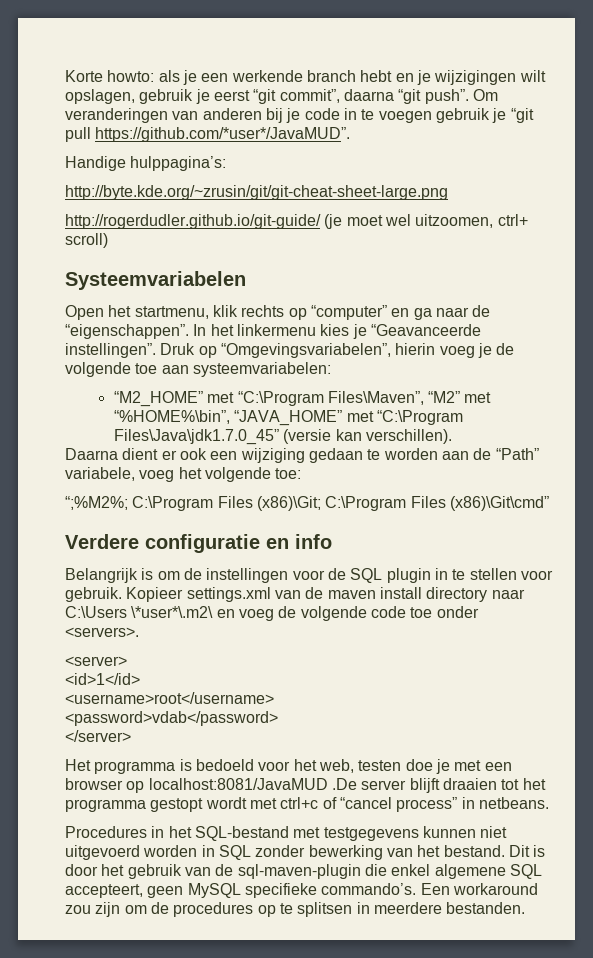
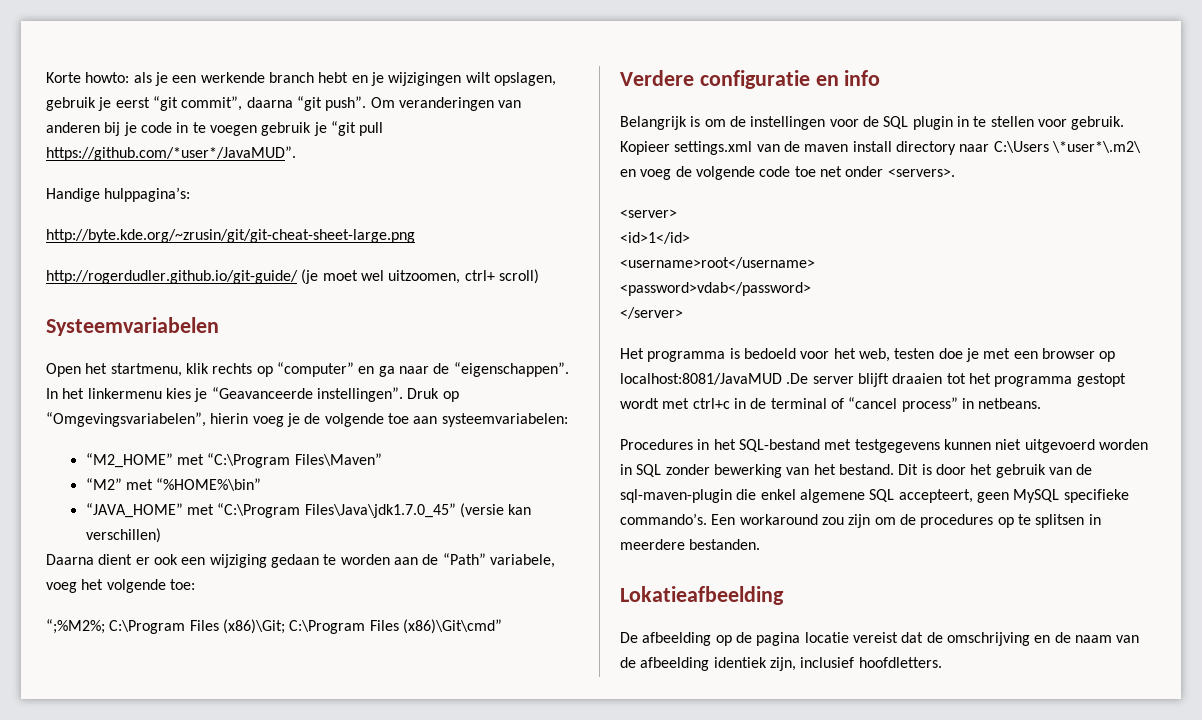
[327,391,424,405] Files\Maven”, -> [294,453,382,466] Files\Maven” //
[113,410,230,424] “%HOME%\bin”, -> [156,478,262,491] “%HOME%\bin” //
[365,429,452,444] verschillen). -> [85,528,161,543] verschillen)
(433, 612) none -> [819,166,842,177] net
(319, 803) none -> [733,398,827,409] in de terminal
(526, 908) none -> [620,586,784,605] [620,632,1140,646] [620,657,942,671] // Lokatieafbeelding // De afbeelding op de pagina locatie vereist dat de omschrijving en de naam van de afbeelding identiek zijn, inclusief hoofdletters.

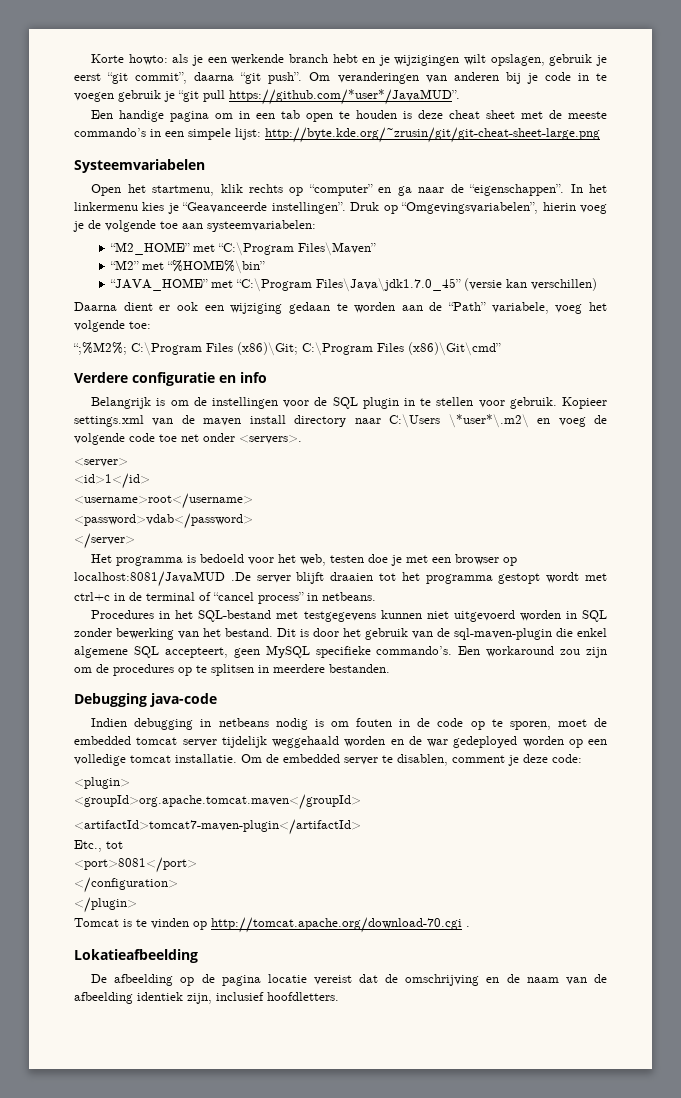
[46,187,191,202] [46,229,415,243] [46,269,539,284] Handige hulppagina’s: // http://byte.kde.org/~zrusin/git/git-cheat-sheet-large.png // http://rogerdudler.github.io/git-guide/ (je moet wel uitzoomen, ctrl+ scroll) -> [91,110,608,122] [74,127,600,143] Een handige pagina om in een tab open te houden is deze cheat sheet met de meeste commando’s in een simpele lijst: http://byte.kde.org/~zrusin/git/git-cheat-sheet-large.png
(761, 544) none -> [74,693,217,707] [91,718,608,730] [74,736,607,748] [74,754,582,766] [74,777,130,789] [74,794,361,810] [74,819,361,835] [74,840,123,852] [74,857,197,873] [74,877,178,893] [74,897,137,913] [74,917,470,933] // Debugging java-code // Indien debugging in netbeans nodig is om fouten in de code op te sporen, moet de embedded tomcat server tijdelijk weggehaald worden en de war gedeployed worden op een volledige tomcat installatie. Om de embedded server te disablen, comment je deze code: // <plugin> // <groupId>org.apache.tomcat.maven</groupId> // <artifactId>tomcat7-maven-plugin</artifactId> // Etc., tot // <port>8081</port> // </configuration> // </plugin> // Tomcat is te vinden op http://tomcat.apache.org/download-70.cgi .

